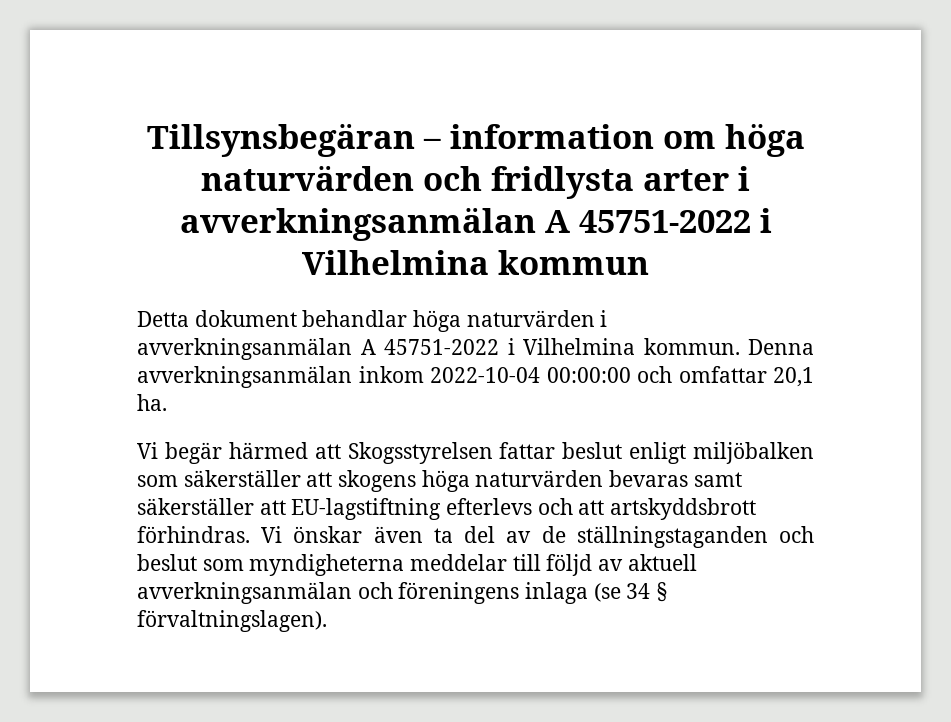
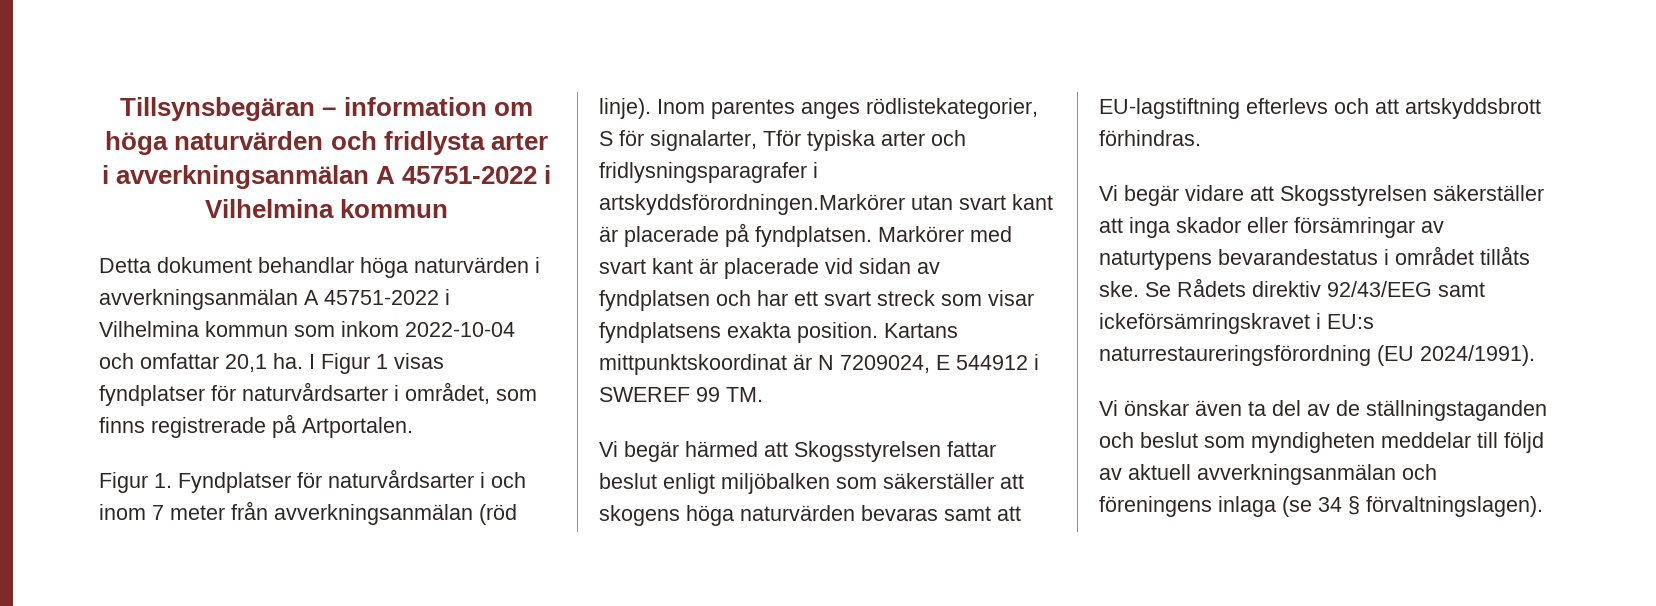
[643,338,814,355] [137,366,352,388] kommun. Denna avverkningsanmälan -> [205,321,335,337] kommun som
[546,367,631,383] 00:00:00 -> (515, 329) none
(167, 402) none -> [309,353,444,374] [99,382,537,406] [99,414,413,438] [99,469,526,493] [99,501,517,525] [599,98,1038,119] [599,130,966,151] [599,162,818,183] [599,194,1053,215] [599,223,1012,247] [599,258,940,279] [599,290,1034,311] [599,322,958,343] [599,354,1039,375] [599,387,763,402] I Figur 1 visas fyndplatser för naturvårdsarter i området, som finns registrerade på Artportalen. // Figur 1. Fyndplatser för naturvårdsarter i och inom 7 meter från avverkningsanmälan (röd linje). Inom parentes anges rödlistekategorier, S för signalarter, Tför typiska arter och fridlysningsparagrafer i artskyddsförordningen.Markörer utan svart kant är placerade på fyndplatsen. Markörer med svart kant är placerade vid sidan av fyndplatsen och har ett svart streck som visar fyndplatsens exakta position. Kartans mittpunktskoordinat är N 7209024, E 544912 i SWEREF 99 TM.
[137,498,254,515] säkerställer -> (991, 513) none
(250, 534) none -> [1099,185,1544,206] [1099,217,1444,238] [1099,246,1530,270] [1099,278,1485,297] [1099,313,1374,334] [1099,345,1535,366] // Vi begär vidare att Skogsstyrelsen säkerställer att inga skador eller försämringar av naturtypens bevarandestatus i området tillåts ske. Se Rådets direktiv 92/43/EEG samt ickeförsämringskravet i EU:s naturrestaureringsförordning (EU 2024/1991). //
[249,554,405,576] myndigheterna -> [1251,432,1375,453] myndigheten

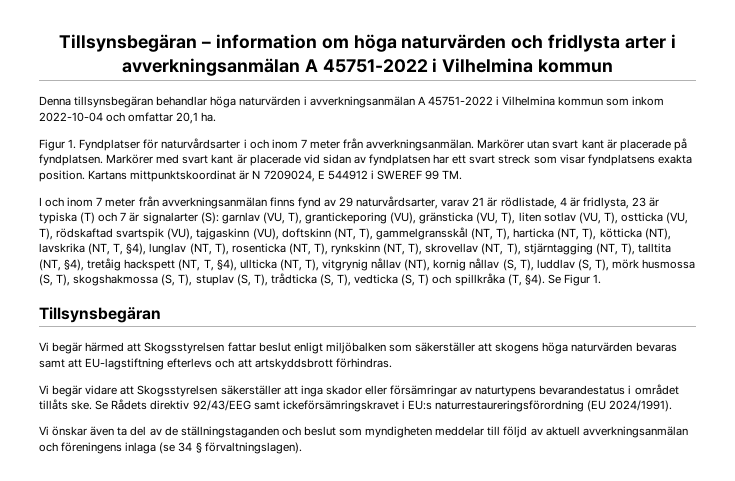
[99,257,252,273] Detta dokument -> [39,96,154,108] Denna tillsynsbegäran
[309,353,444,374] [99,382,537,406] [99,414,413,438] I Figur 1 visas fyndplatser för naturvårdsarter i området, som finns registrerade på Artportalen. -> (217, 117) none
[274,504,517,525] [599,98,1038,119] [599,130,966,151] [599,162,818,183] [599,194,905,215] avverkningsanmälan (röd linje). Inom parentes anges rödlistekategorier, S för signalarter, Tför typiska arter och fridlysningsparagrafer i artskyddsförordningen.Markörer -> [366,139,525,151] avverkningsanmälan. Markörer
[716,290,751,306] och -> (431, 160) none
(763, 394) none -> [39,196,660,209] [39,212,689,224] [39,227,671,240] [39,243,671,255] [39,258,696,271] [39,273,602,286] [39,307,161,323] // I och inom 7 meter från avverkningsanmälan finns fynd av 29 naturvårdsarter, varav 21 är rödlistade, 4 är fridlysta, 23 är typiska (T) och 7 är signalarter (S): garnlav (VU, T), grantickeporing (VU), gränsticka (VU, T), liten sotlav (VU, T), ostticka (VU, T), rödskaftad svartspik (VU), tajgaskinn (VU), doftskinn (NT, T), gammelgransskål (NT, T), harticka (NT, T), kötticka (NT), lavskrika (NT, T, §4), lunglav (NT, T), rosenticka (NT, T), rynkskinn (NT, T), skrovellav (NT, T), stjärntagging (NT, T), talltita (NT, §4), tretåig hackspett (NT, T, §4), ullticka (NT, T), vitgrynig nållav (NT), kornig nållav (S, T), luddlav (S, T), mörk husmossa (S, T), skogshakmossa (S, T), stuplav (S, T), trådticka (S, T), vedticka (S, T) och spillkråka (T, §4). Se Figur 1. // Tillsynsbegäran

